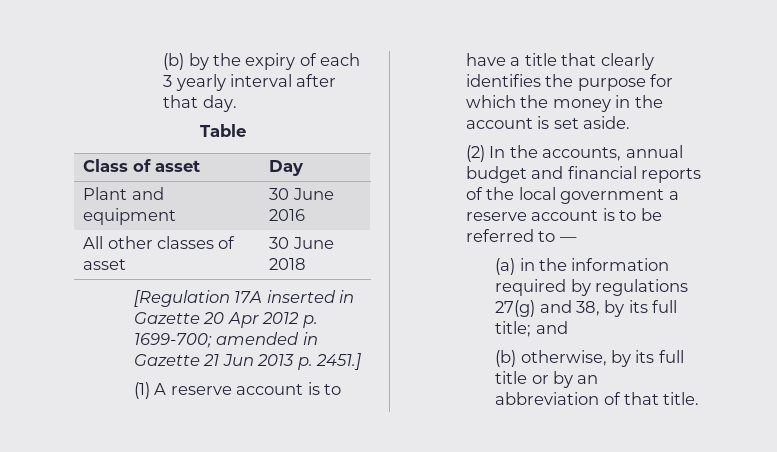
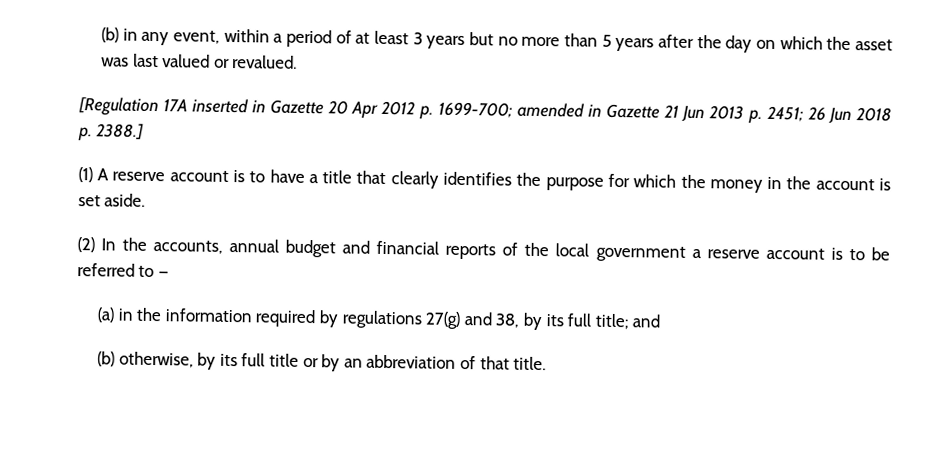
[163,53,361,70] [163,74,337,91] [163,95,237,112] [199,124,246,137] [83,159,201,172] [269,160,304,176] [83,187,164,200] [83,208,177,225] [269,188,334,200] [269,209,306,221] [83,236,236,249] [83,259,127,270] [269,237,334,249] [269,258,307,270] (b) by the expiry of each 3 yearly interval after that day. // Table // Class of asset | Day // Plant and equipment | 30 June 2016 // All other classes of asset | 30 June 2018 -> [101,27,894,53] [101,53,298,69] (b) in any event, within a period of at least 3 years but no more than 5 years after the day on which the asset was last valued or revalued.
[316,353,362,370] 2451.] -> [766,105,892,124] [77,123,145,142] 2451; 26 Jun 2018 p. 2388.]

